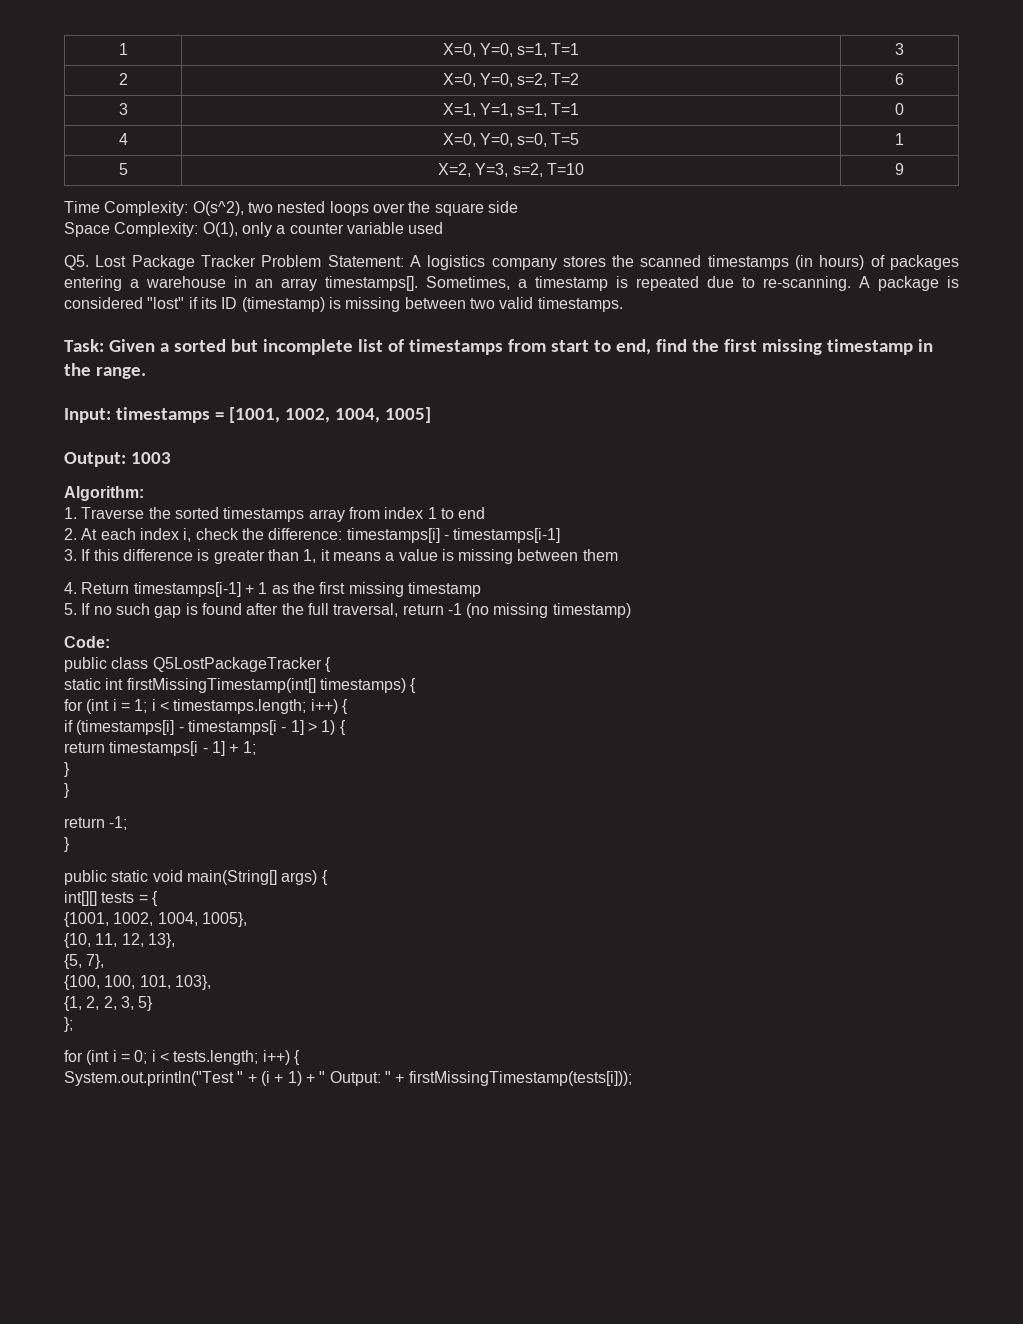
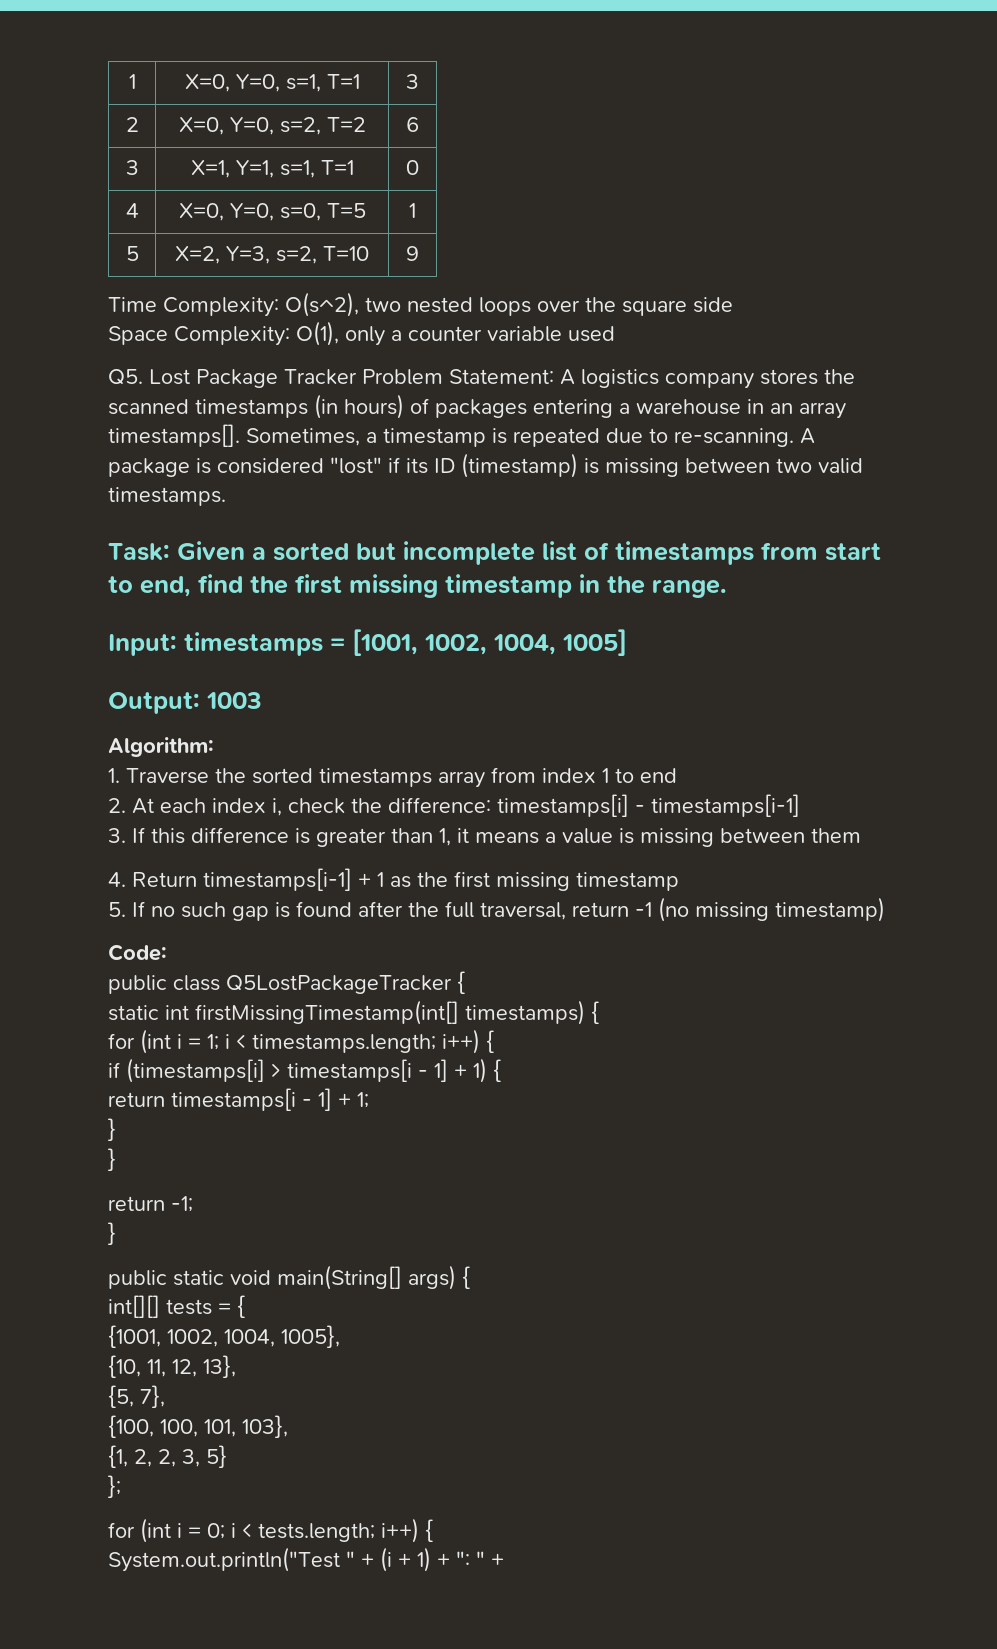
[178,720,317,735] - timestamps[i - 1] > -> [271,1059,467,1082] > timestamps[i - 1] +
[319,1071,632,1086] " Output: " + firstMissingTimestamp(tests[i])); -> [456,1551,504,1567] ": " +

